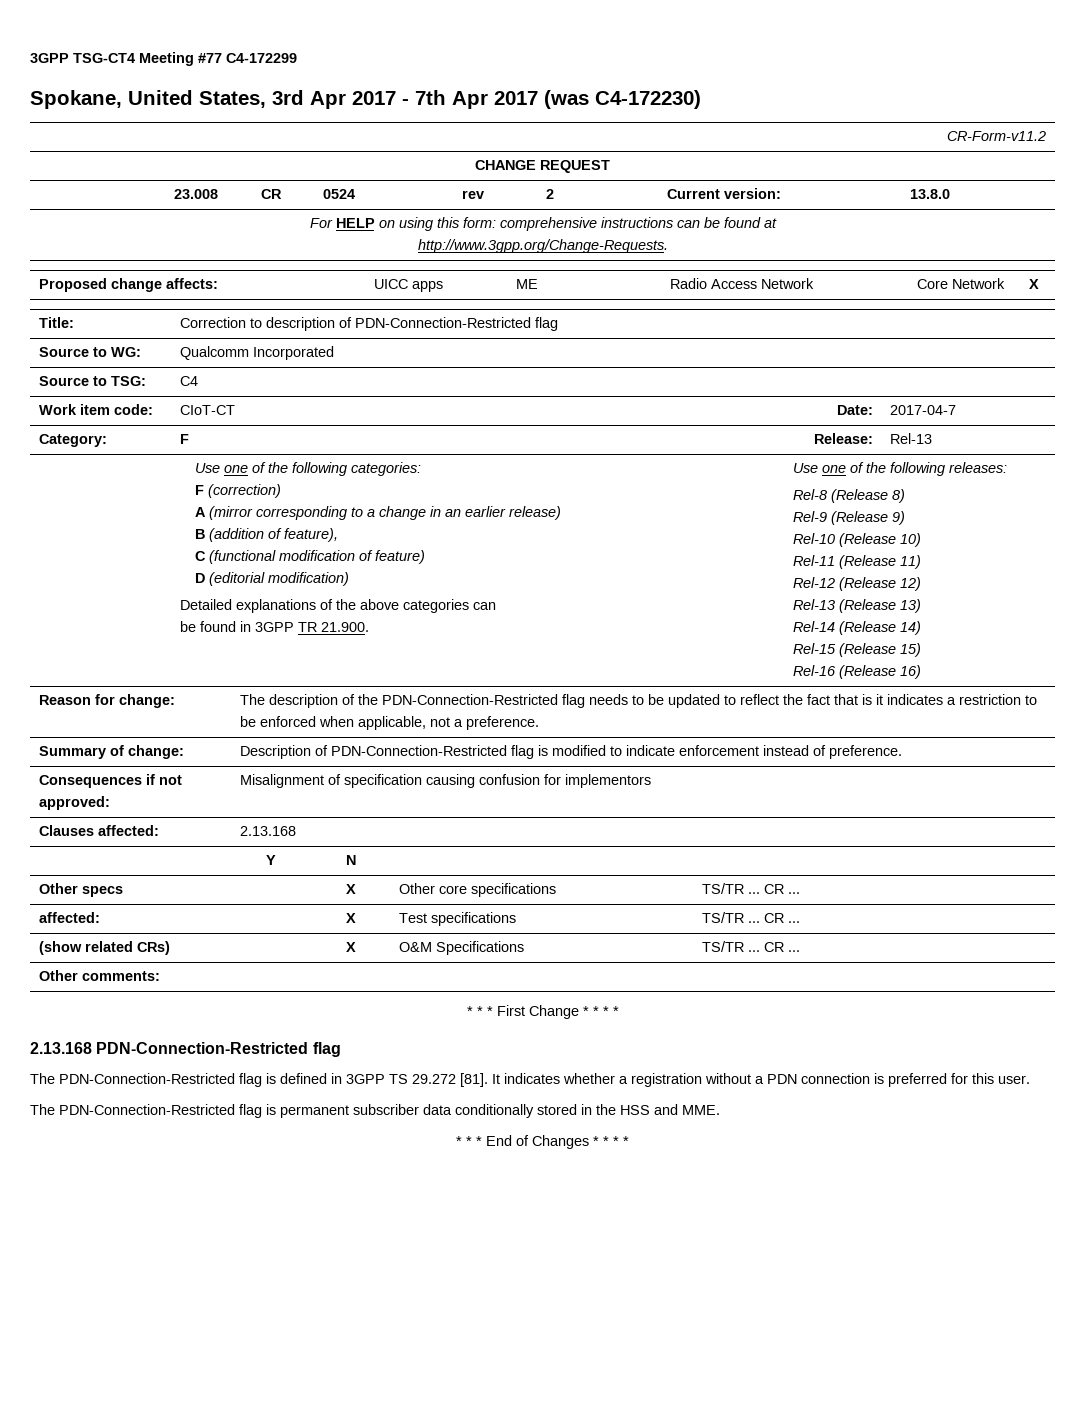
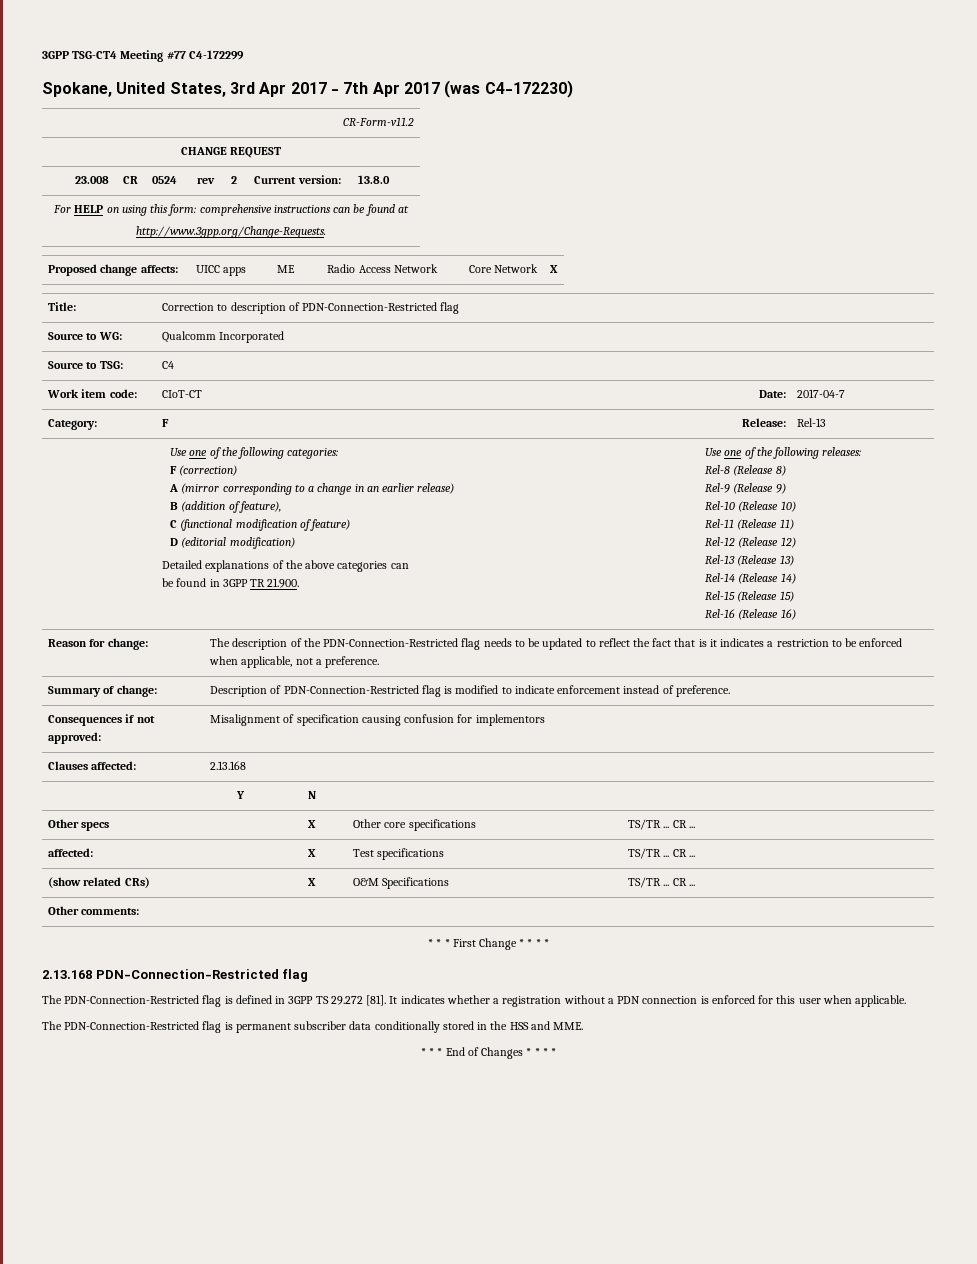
[888,1073,947,1087] preferred -> [711,995,755,1004] enforced
[998,1075,1030,1084] user. -> [798,995,907,1007] user when applicable.

